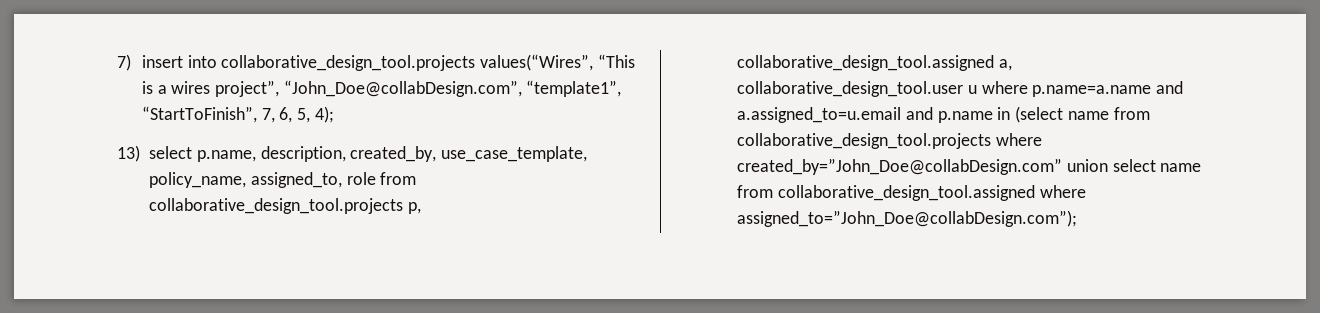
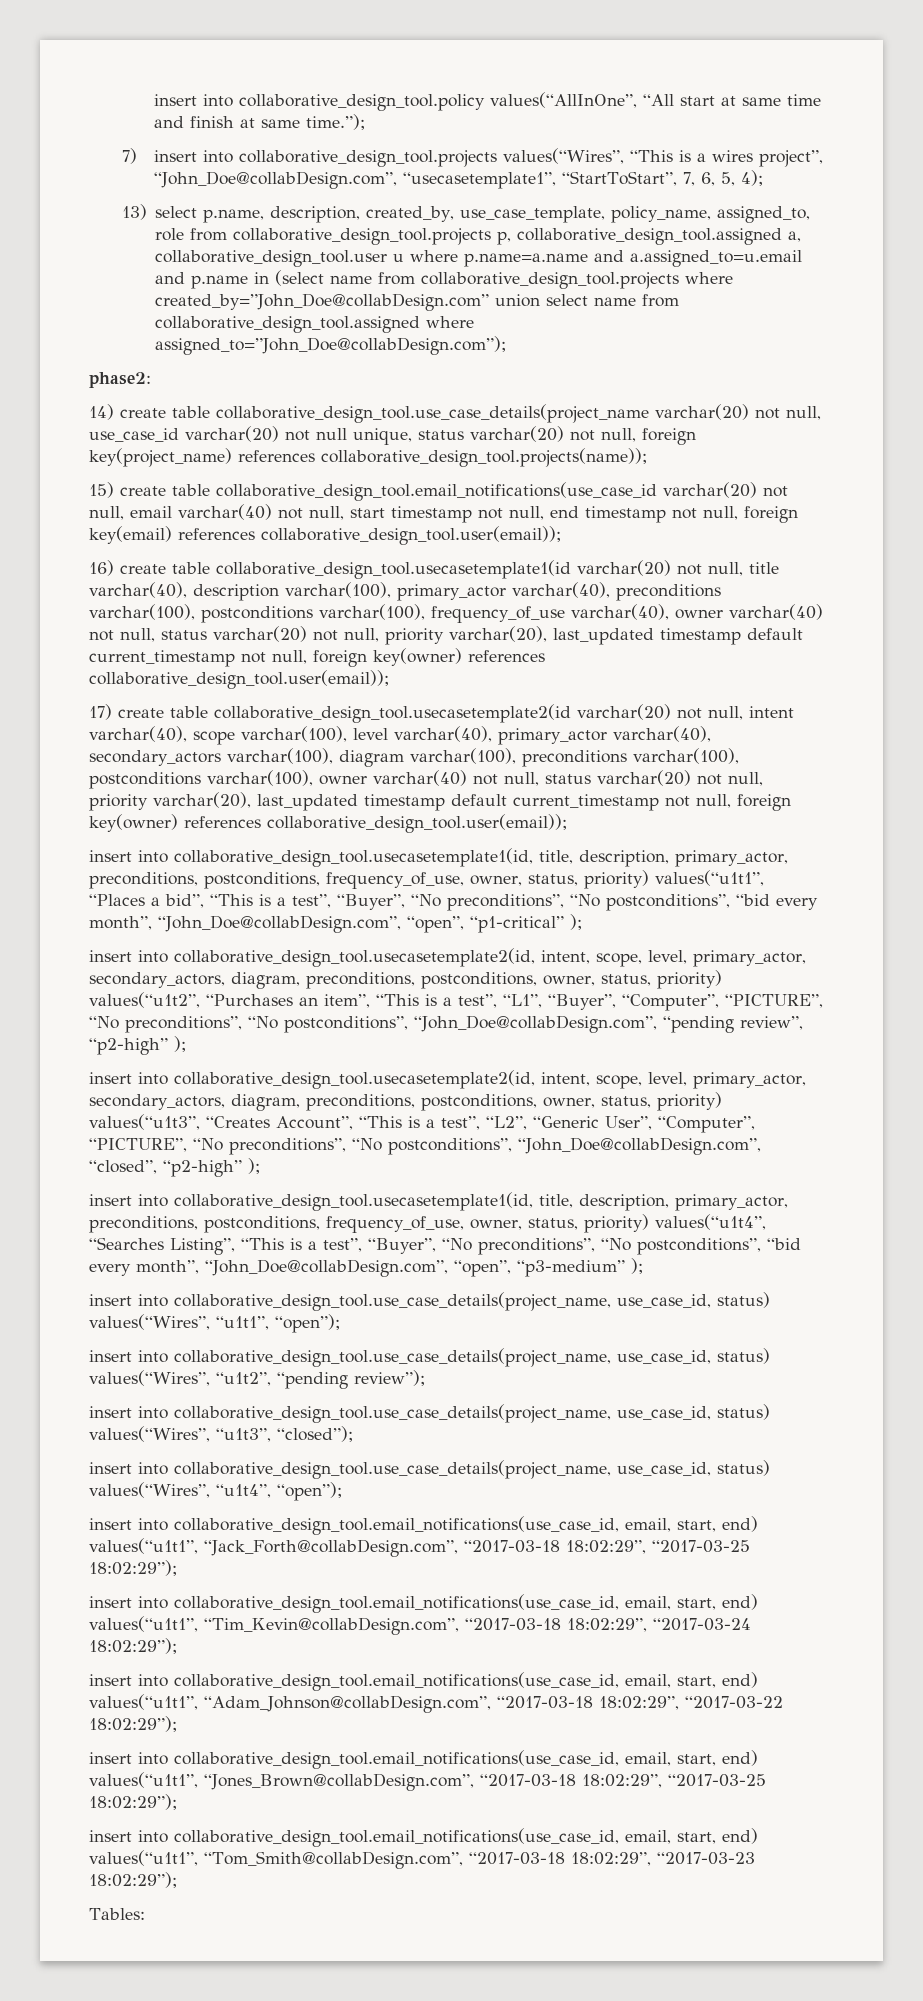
(117, 62) none -> [154,92,822,111] [154,114,366,130] insert into collaborative_design_tool.policy values(“AllInOne”, “All start at same time and finish at same time.”); //
[526,80,622,97] [141,106,257,123] “template1”, “StartToFinish”, -> [403,171,678,189] “usecasetemplate1”, “StartToStart”,
(1078, 218) none -> [89,372,151,388] [89,404,821,423] [89,426,696,445] [89,448,647,467] [89,482,788,501] [89,504,798,523] [89,526,561,545] [89,560,779,579] [89,582,721,601] [89,604,823,623] [89,626,803,645] [89,648,545,667] [89,670,389,689] [89,704,794,723] [89,726,711,745] [89,748,739,767] [89,770,763,789] [89,792,791,811] [89,814,567,833] [89,848,788,867] [89,870,764,889] [89,894,818,911] [89,914,582,933] [89,948,806,967] [89,970,722,989] [89,992,823,1011] [89,1015,803,1033] [89,1036,186,1055] [89,1070,806,1089] [89,1092,722,1111] [89,1114,755,1133] [89,1137,761,1155] [89,1158,260,1177] [89,1192,788,1211] [89,1214,766,1233] [89,1237,801,1255] [89,1258,643,1277] [89,1292,770,1311] [89,1314,340,1333] [89,1348,770,1367] [89,1370,425,1389] [89,1404,770,1423] [89,1426,353,1442] [89,1460,770,1479] [89,1482,342,1501] [89,1516,758,1535] [89,1538,750,1557] [89,1560,177,1576] [89,1594,758,1613] [89,1616,751,1635] [89,1638,177,1654] [89,1672,758,1691] [89,1694,783,1713] [89,1716,177,1732] [89,1750,758,1769] [89,1772,766,1791] [89,1794,177,1810] [89,1828,758,1847] [89,1850,755,1869] [89,1872,177,1888] [89,1908,145,1920] // phase2: // 14) create table collaborative_design_tool.use_case_details(project_name varchar(20) not null, use_case_id varchar(20) not null unique, status varchar(20) not null, foreign key(project_name) references collaborative_design_tool.projects(name)); // 15) create table collaborative_design_tool.email_notifications(use_case_id varchar(20) not null, email varchar(40) not null, start timestamp not null, end timestamp not null, foreign key(email) references collaborative_design_tool.user(email)); // 16) create table collaborative_design_tool.usecasetemplate1(id varchar(20) not null, title varchar(40), description varchar(100), primary_actor varchar(40), preconditions varchar(100), postconditions varchar(100), frequency_of_use varchar(40), owner varchar(40) not null, status varchar(20) not null, priority varchar(20), last_updated timestamp default current_timestamp not null, foreign key(owner) references collaborative_design_tool.user(email)); // 17) create table collaborative_design_tool.usecasetemplate2(id varchar(20) not null, intent varchar(40), scope varchar(100), level varchar(40), primary_actor varchar(40), secondary_actors varchar(100), diagram varchar(100), preconditions varchar(100), postconditions varchar(100), owner varchar(40) not null, status varchar(20) not null, priority varchar(20), last_updated timestamp default current_timestamp not null, foreign key(owner) references collaborative_design_tool.user(email)); // insert into collaborative_design_tool.usecasetemplate1(id, title, description, primary_actor, preconditions, postconditions, frequency_of_use, owner, status, priority) values(“u1t1”, “Places a bid”, “This is a test”, “Buyer”, “No preconditions”, “No postconditions”, “bid every month”, “John_Doe@collabDesign.com”, “open”, “p1-critical” ); // insert into collaborative_design_tool.usecasetemplate2(id, intent, scope, level, primary_actor, secondary_actors, diagram, preconditions, postconditions, owner, status, priority) values(“u1t2”, “Purchases an item”, “This is a test”, “L1”, “Buyer”, “Computer”, “PICTURE”, “No preconditions”, “No postconditions”, “John_Doe@collabDesign.com”, “pending review”, “p2-high” ); // insert into collaborative_design_tool.usecasetemplate2(id, intent, scope, level, primary_actor, secondary_actors, diagram, preconditions, postconditions, owner, status, priority) values(“u1t3”, “Creates Account”, “This is a test”, “L2”, “Generic User”, “Computer”, “PICTURE”, “No preconditions”, “No postconditions”, “John_Doe@collabDesign.com”, “closed”, “p2-high” ); // insert into collaborative_design_tool.usecasetemplate1(id, title, description, primary_actor, preconditions, postconditions, frequency_of_use, owner, status, priority) values(“u1t4”, “Searches Listing”, “This is a test”, “Buyer”, “No preconditions”, “No postconditions”, “bid every month”, “John_Doe@collabDesign.com”, “open”, “p3-medium” ); // insert into collaborative_design_tool.use_case_details(project_name, use_case_id, status) values(“Wires”, “u1t1”, “open”); // insert into collaborative_design_tool.use_case_details(project_name, use_case_id, status) values(“Wires”, “u1t2”, “pending review”); // insert into collaborative_design_tool.use_case_details(project_name, use_case_id, status) values(“Wires”, “u1t3”, “closed”); // insert into collaborative_design_tool.use_case_details(project_name, use_case_id, status) values(“Wires”, “u1t4”, “open”); // insert into collaborative_design_tool.email_notifications(use_case_id, email, start, end) values(“u1t1”, “Jack_Forth@collabDesign.com”, “2017-03-18 18:02:29”, “2017-03-25 18:02:29”); // insert into collaborative_design_tool.email_notifications(use_case_id, email, start, end) values(“u1t1”, “Tim_Kevin@collabDesign.com”, “2017-03-18 18:02:29”, “2017-03-24 18:02:29”); // insert into collaborative_design_tool.email_notifications(use_case_id, email, start, end) values(“u1t1”, “Adam_Johnson@collabDesign.com”, “2017-03-18 18:02:29”, “2017-03-22 18:02:29”); // insert into collaborative_design_tool.email_notifications(use_case_id, email, start, end) values(“u1t1”, “Jones_Brown@collabDesign.com”, “2017-03-18 18:02:29”, “2017-03-25 18:02:29”); // insert into collaborative_design_tool.email_notifications(use_case_id, email, start, end) values(“u1t1”, “Tom_Smith@collabDesign.com”, “2017-03-18 18:02:29”, “2017-03-23 18:02:29”); // Tables:

